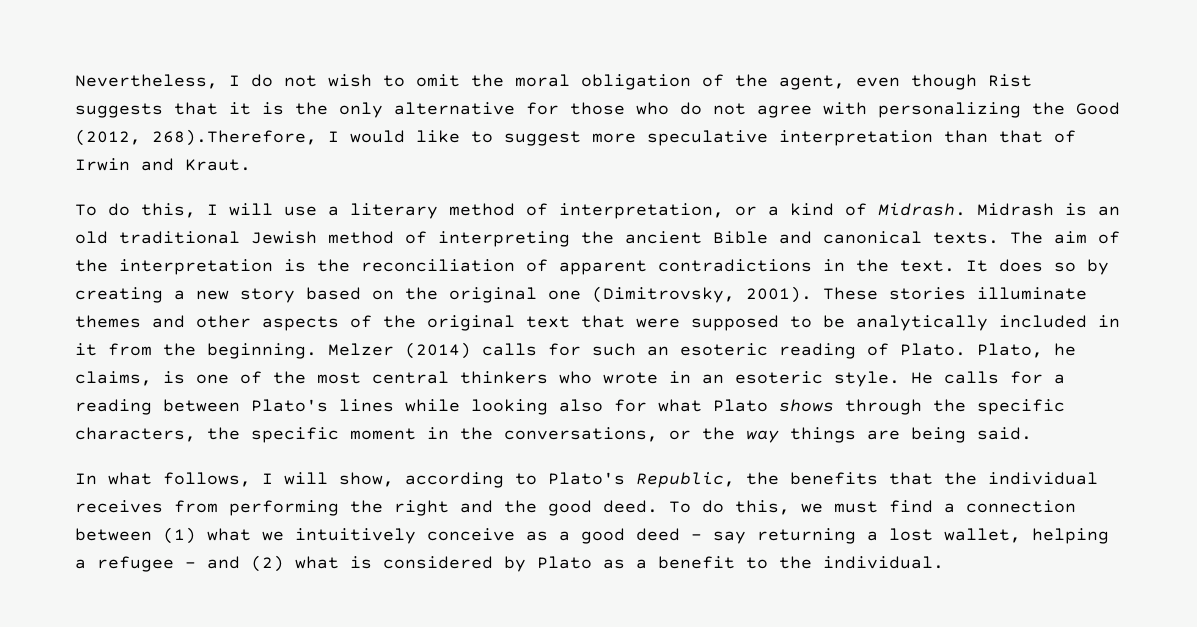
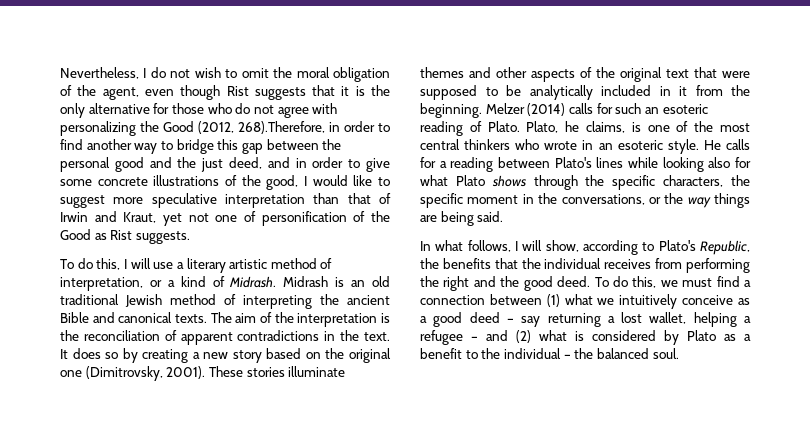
(317, 137) none -> [329,121,390,132] [60,139,342,154] [60,157,391,172] [60,175,299,190] in order to find another way to bridge this gap between the personal good and the just deed, and in order to give some concrete illustrations of the good,
[185,159,251,171] Kraut. -> [123,211,390,226] [60,229,190,244] Kraut, yet not one of personification of the Good as Rist suggests.
(438, 211) none -> [229,259,268,269] artistic
[823,556,944,569] individual. -> [503,348,679,359] individual – the balanced soul.

